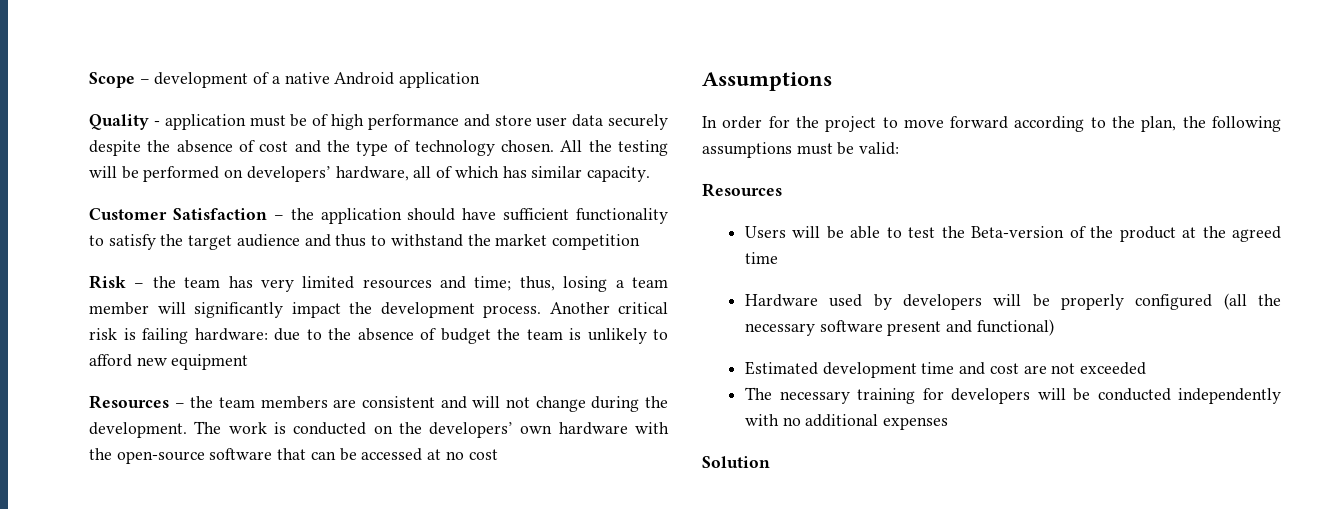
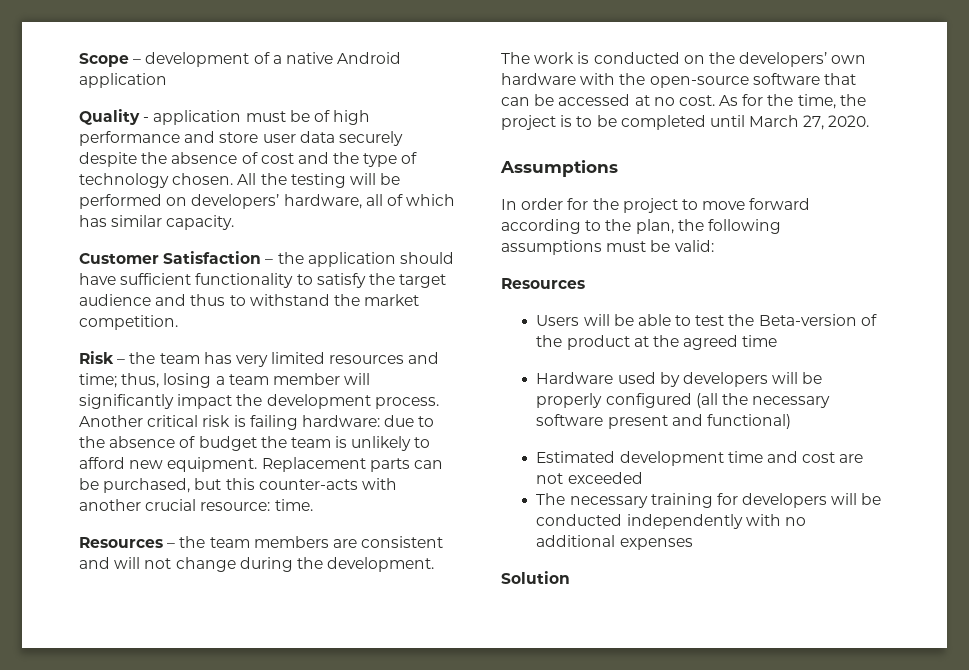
[551,234,640,250] competition -> [79,315,178,330] competition.
[171,354,249,370] equipment -> [167,457,443,472] [79,478,397,493] [79,499,313,511] equipment. Replacement parts can be purchased, but this counter-acts with another crucial resource: time.
[468,449,498,460] cost -> [678,94,866,109] [501,115,870,130] cost. As for the time, the project is to be completed until March 27, 2020.

